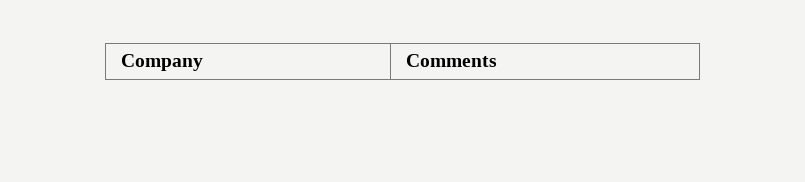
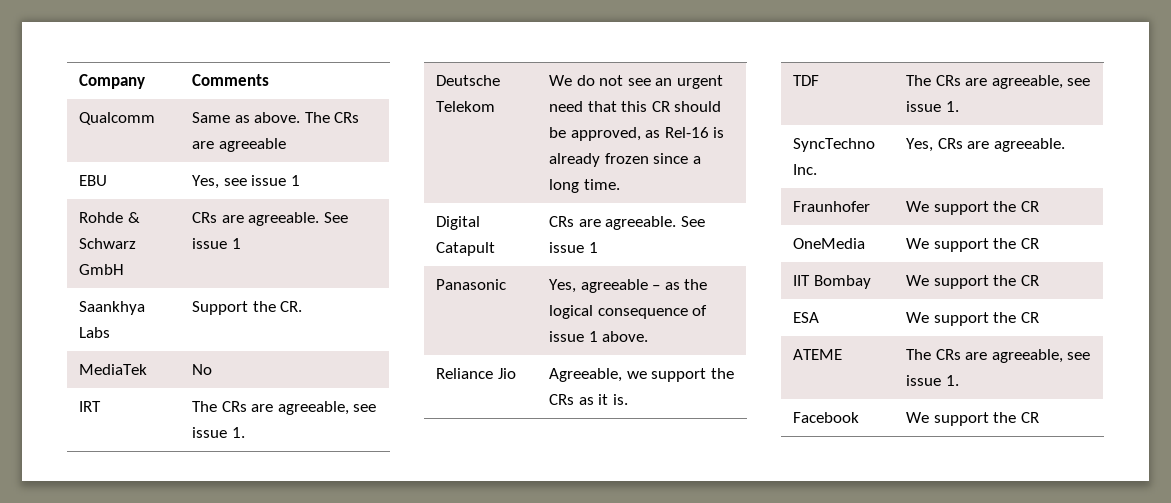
(498, 60) none -> [79,112,156,125] [192,112,360,123] [192,138,286,152] [79,175,108,186] [192,175,300,189] [79,212,140,223] [79,238,137,249] [79,264,125,275] [192,212,348,226] [192,238,241,249] [79,301,146,315] [79,327,111,338] [192,301,303,315] [79,364,148,375] [192,364,213,375] [79,401,102,412] [192,401,377,415] [192,427,245,438] [436,75,501,86] [436,101,496,112] [549,75,723,89] [549,101,722,112] [549,127,725,141] [549,153,701,167] [549,179,620,193] [436,216,481,230] [436,242,496,256] [549,216,705,230] [549,242,598,253] [436,279,507,290] [549,279,708,293] [549,305,708,319] [549,331,649,342] [436,368,516,379] [549,368,734,382] [549,394,628,405] [793,75,820,86] [906,75,1091,89] [906,101,959,112] [793,138,876,152] [793,164,818,175] [906,138,1065,152] [793,201,871,212] [906,201,1039,215] [793,238,866,249] [906,238,1039,252] [793,275,871,289] [906,275,1039,289] [793,312,820,323] [906,312,1039,326] [793,349,843,360] [906,349,1091,363] [906,375,959,386] [793,412,860,423] [906,412,1039,426] // Qualcomm | Same as above. The CRs are agreeable // EBU | Yes, see issue 1 // Rohde & Schwarz GmbH | CRs are agreeable. See issue 1 // Saankhya Labs | Support the CR. // MediaTek | No // IRT | The CRs are agreeable, see issue 1. // Deutsche Telekom | We do not see an urgent need that this CR should be approved, as Rel-16 is already frozen since a long time. // Digital Catapult | CRs are agreeable. See issue 1 // Panasonic | Yes, agreeable – as the logical consequence of issue 1 above. // Reliance Jio | Agreeable, we support the CRs as it is. // TDF | The CRs are agreeable, see issue 1. // SyncTechno Inc. | Yes, CRs are agreeable. // Fraunhofer | We support the CR // OneMedia | We support the CR // IIT Bombay | We support the CR // ESA | We support the CR // ATEME | The CRs are agreeable, see issue 1. // Facebook | We support the CR

